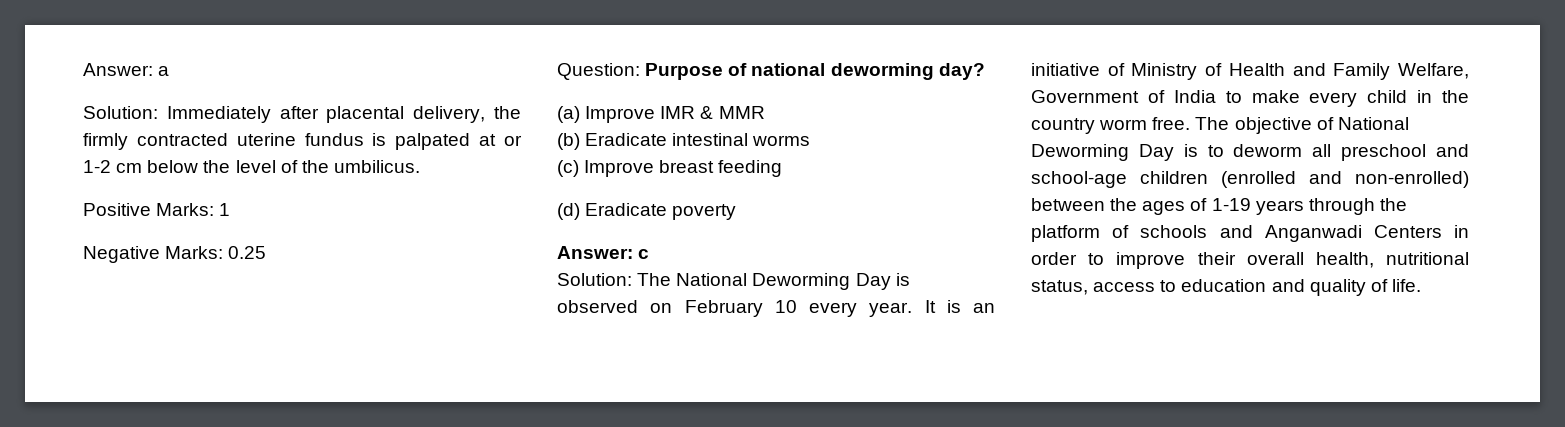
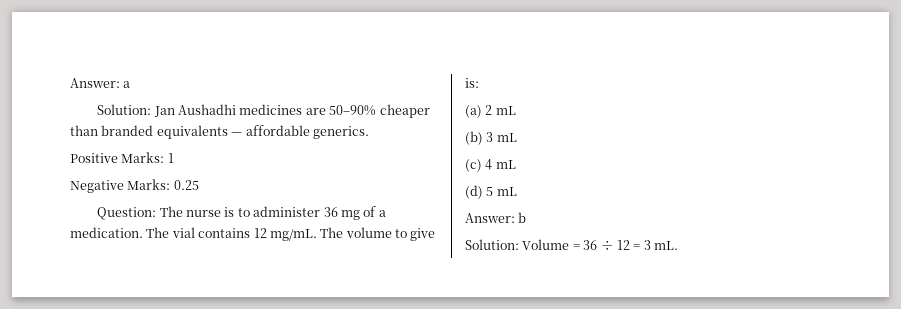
[166,106,521,123] [83,133,523,150] [83,160,420,173] Immediately after placental delivery, the firmly contracted uterine fundus is palpated at or 1-2 cm below the level of the umbilicus. -> [153,104,430,118] [70,125,369,139] Jan Aushadhi medicines are 50–90% cheaper than branded equivalents — affordable generics.
[645,63,985,80] [557,106,765,123] [557,133,811,150] [557,160,783,177] Purpose of national deworming day? // (a) Improve IMR & MMR // (b) Eradicate intestinal worms // (c) Improve breast feeding -> [159,206,386,220] [70,227,436,241] [465,78,479,88] [465,105,516,118] [465,131,517,145] [465,159,516,172] The nurse is to administer 36 mg of a medication. The vial contains 12 mg/mL. The volume to give is: // (a) 2 mL // (b) 3 mL // (c) 4 mL
[585,203,737,220] [557,246,650,259] [557,273,910,290] [557,300,995,317] [1031,63,1469,80] [1031,90,1469,107] [1031,117,1409,134] [1031,144,1469,161] [1031,171,1469,188] [1031,198,1407,215] [1031,225,1469,242] [1031,252,1469,269] [1031,279,1421,296] Eradicate poverty // Answer: c // Solution: The National Deworming Day is observed on February 10 every year. It is an initiative of Ministry of Health and Family Welfare, Government of India to make every child in the country worm free. The objective of National Deworming Day is to deworm all preschool and school-age children (enrolled and non-enrolled) between the ages of 1-19 years through the platform of schools and Anganwadi Centers in order to improve their overall health, nutritional status, access to education and quality of life. -> [486,187,517,196] [465,212,527,223] [465,239,678,250] 5 mL // Answer: b // Solution: Volume = 36 ÷ 12 = 3 mL.

